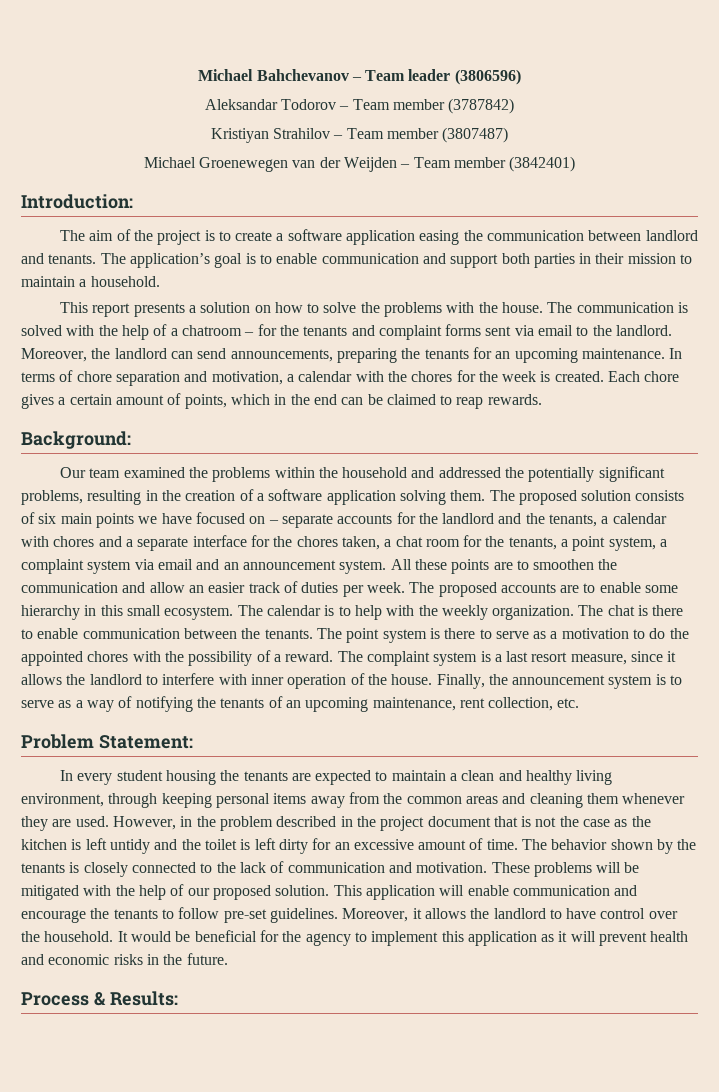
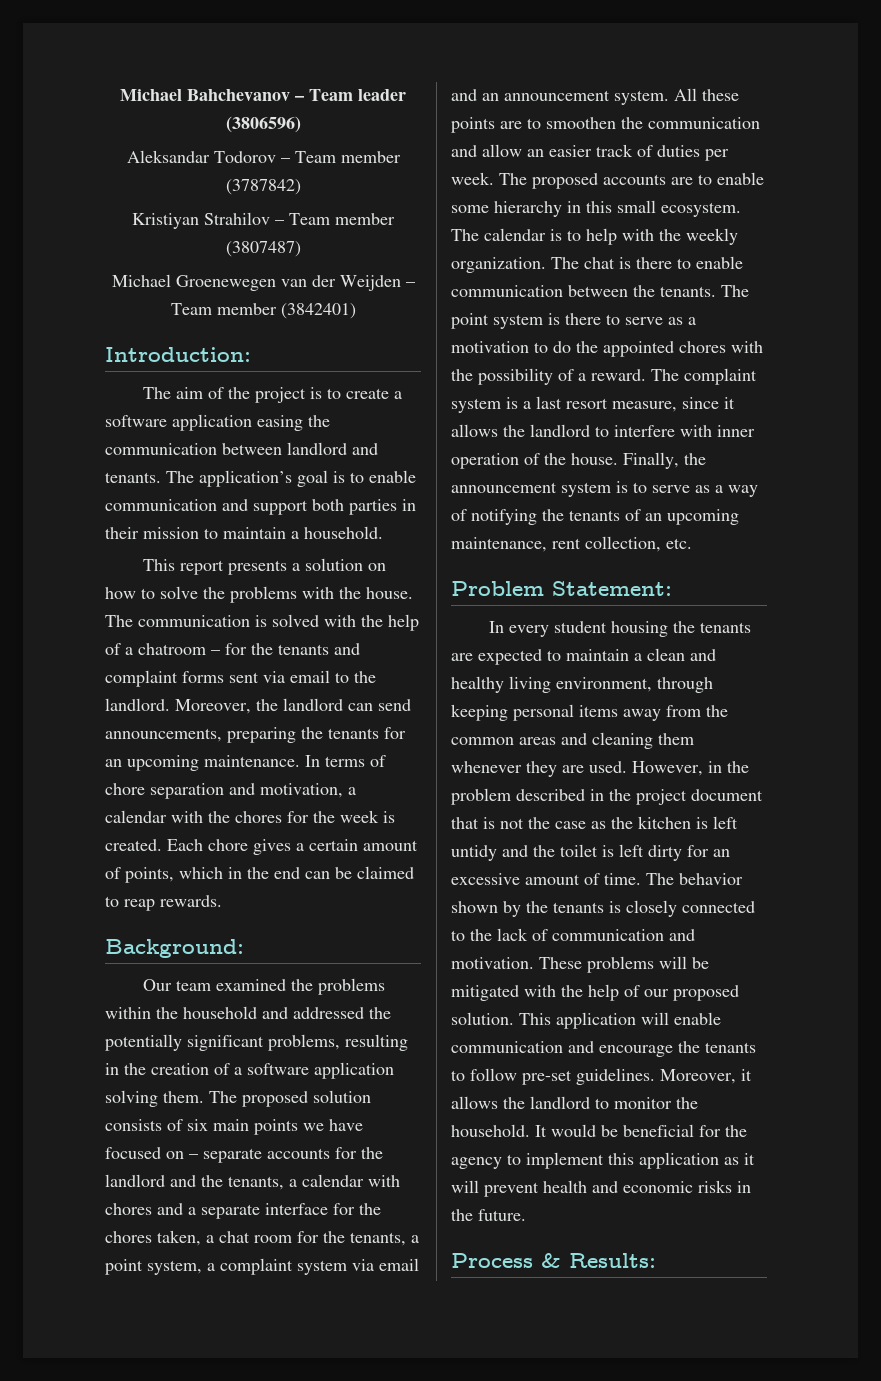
[566,908,678,919] have control over -> [614,1097,672,1109] monitor

